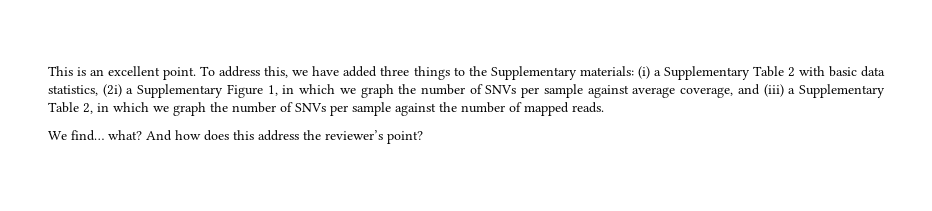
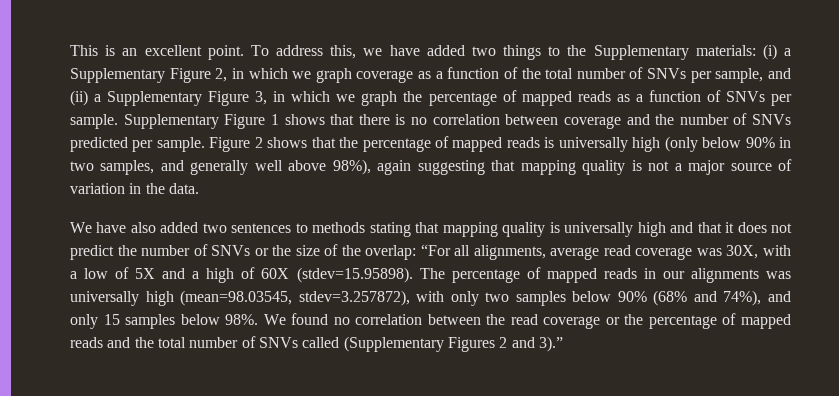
[380,66,410,76] three -> [471,46,496,56] two
[752,66,885,77] [48,84,886,98] [48,102,604,116] [48,130,423,144] Table 2 with basic data statistics, (2i) a Supplementary Figure 1, in which we graph the number of SNVs per sample against average coverage, and (iii) a Supplementary Table 2, in which we graph the number of SNVs per sample against the number of mapped reads. // We find… what? And how does this address the reviewer’s point? -> [169,67,792,83] [70,90,792,106] [70,113,791,129] [70,136,792,152] [70,159,792,175] [70,183,199,194] [70,222,793,237] [70,244,791,260] [70,267,791,283] [70,290,792,306] [70,313,791,329] [70,336,563,352] Figure 2, in which we graph coverage as a function of the total number of SNVs per sample, and (ii) a Supplementary Figure 3, in which we graph the percentage of mapped reads as a function of SNVs per sample. Supplementary Figure 1 shows that there is no correlation between coverage and the number of SNVs predicted per sample. Figure 2 shows that the percentage of mapped reads is universally high (only below 90% in two samples, and generally well above 98%), again suggesting that mapping quality is not a major source of variation in the data. // We have also added two sentences to methods stating that mapping quality is universally high and that it does not predict the number of SNVs or the size of the overlap: “For all alignments, average read coverage was 30X, with a low of 5X and a high of 60X (stdev=15.95898). The percentage of mapped reads in our alignments was universally high (mean=98.03545, stdev=3.257872), with only two samples below 90% (68% and 74%), and only 15 samples below 98%. We found no correlation between the read coverage or the percentage of mapped reads and the total number of SNVs called (Supplementary Figures 2 and 3).”

